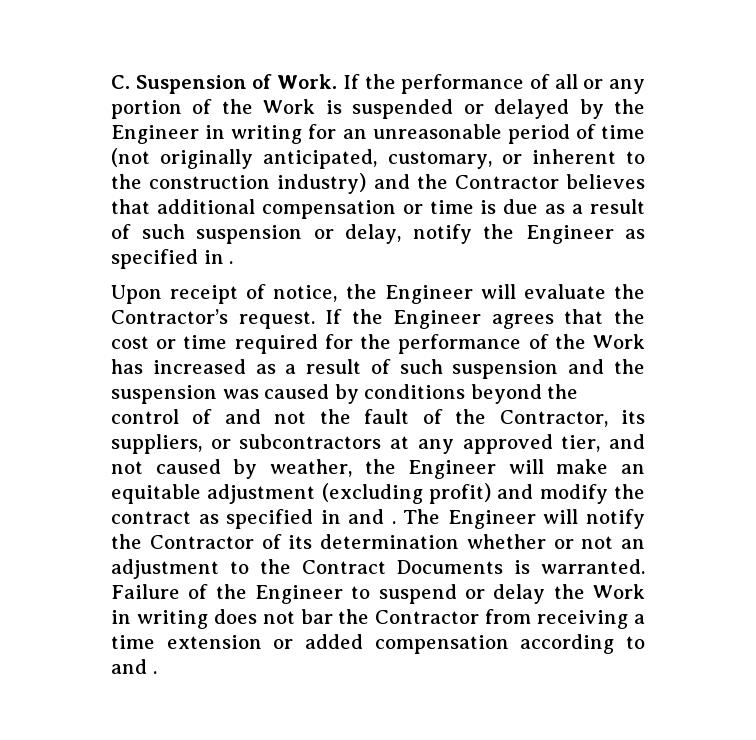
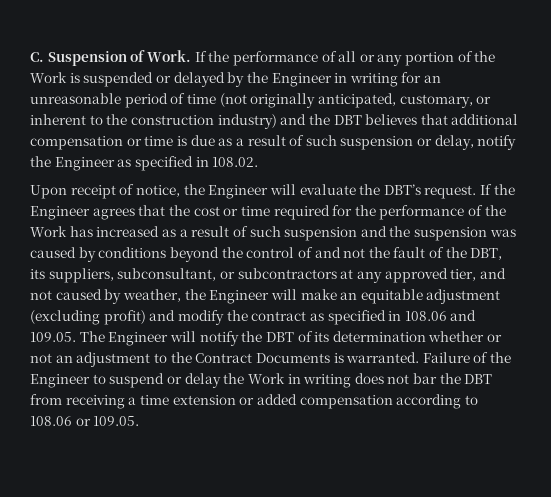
[454,175,559,189] Contractor -> [333,115,362,125] DBT
[229,261,234,264] . -> [212,157,259,167] 108.02.
[111,309,228,324] Contractor’s -> [383,184,421,195] DBT’s
[499,410,608,427] Contractor, -> [470,248,503,260] DBT,
(202, 444) none -> [117,268,217,281] subconsultant,
[348,509,396,524] and . -> [404,310,477,321] [30,332,76,342] 108.06 and 109.05.
[149,535,254,549] Contractor -> [265,332,294,342] DBT
[375,610,480,624] Contractor -> [464,374,493,384] DBT
[111,659,157,674] and . -> [30,416,140,426] 108.06 or 109.05.

